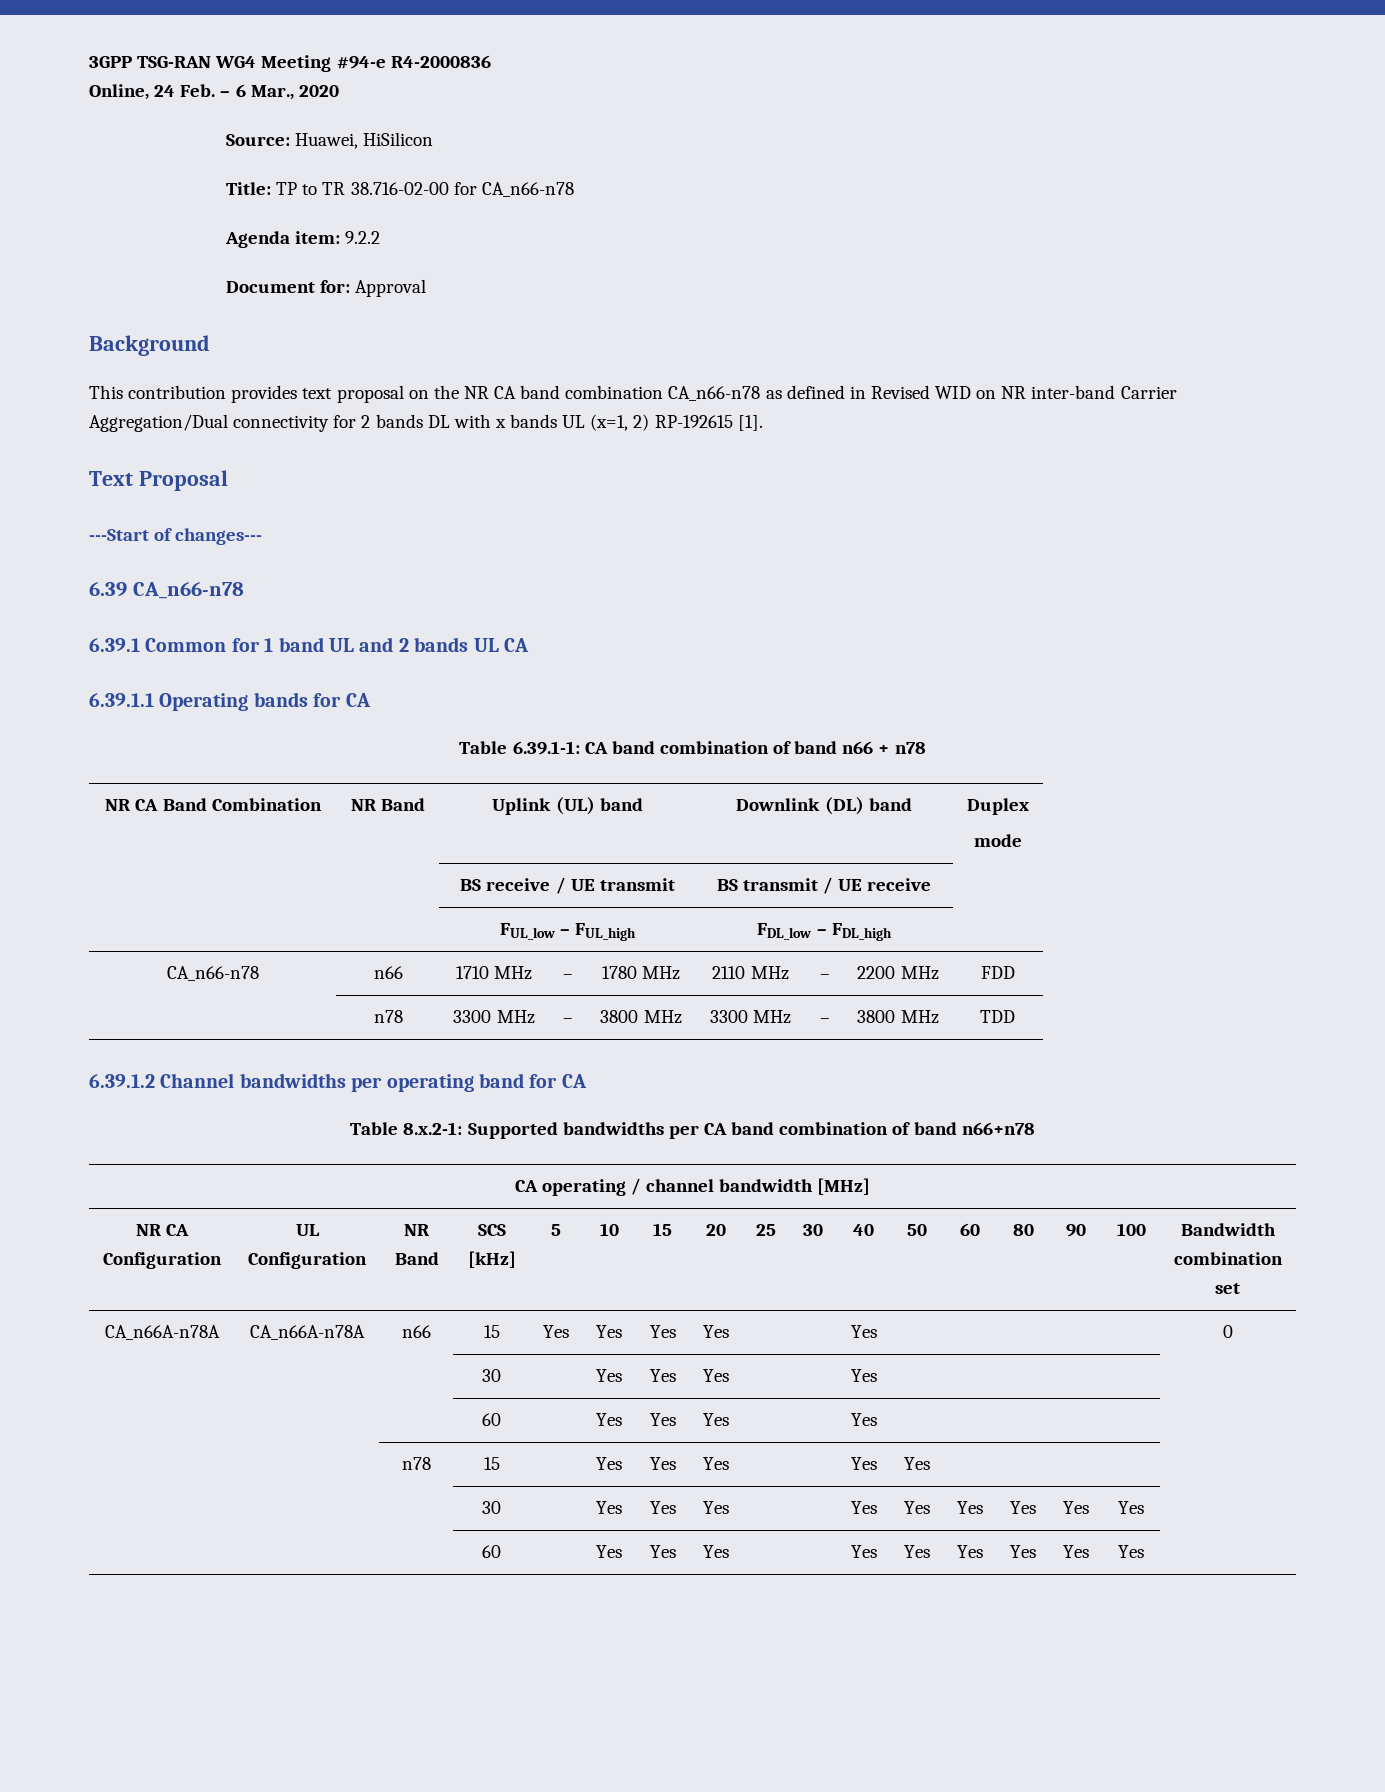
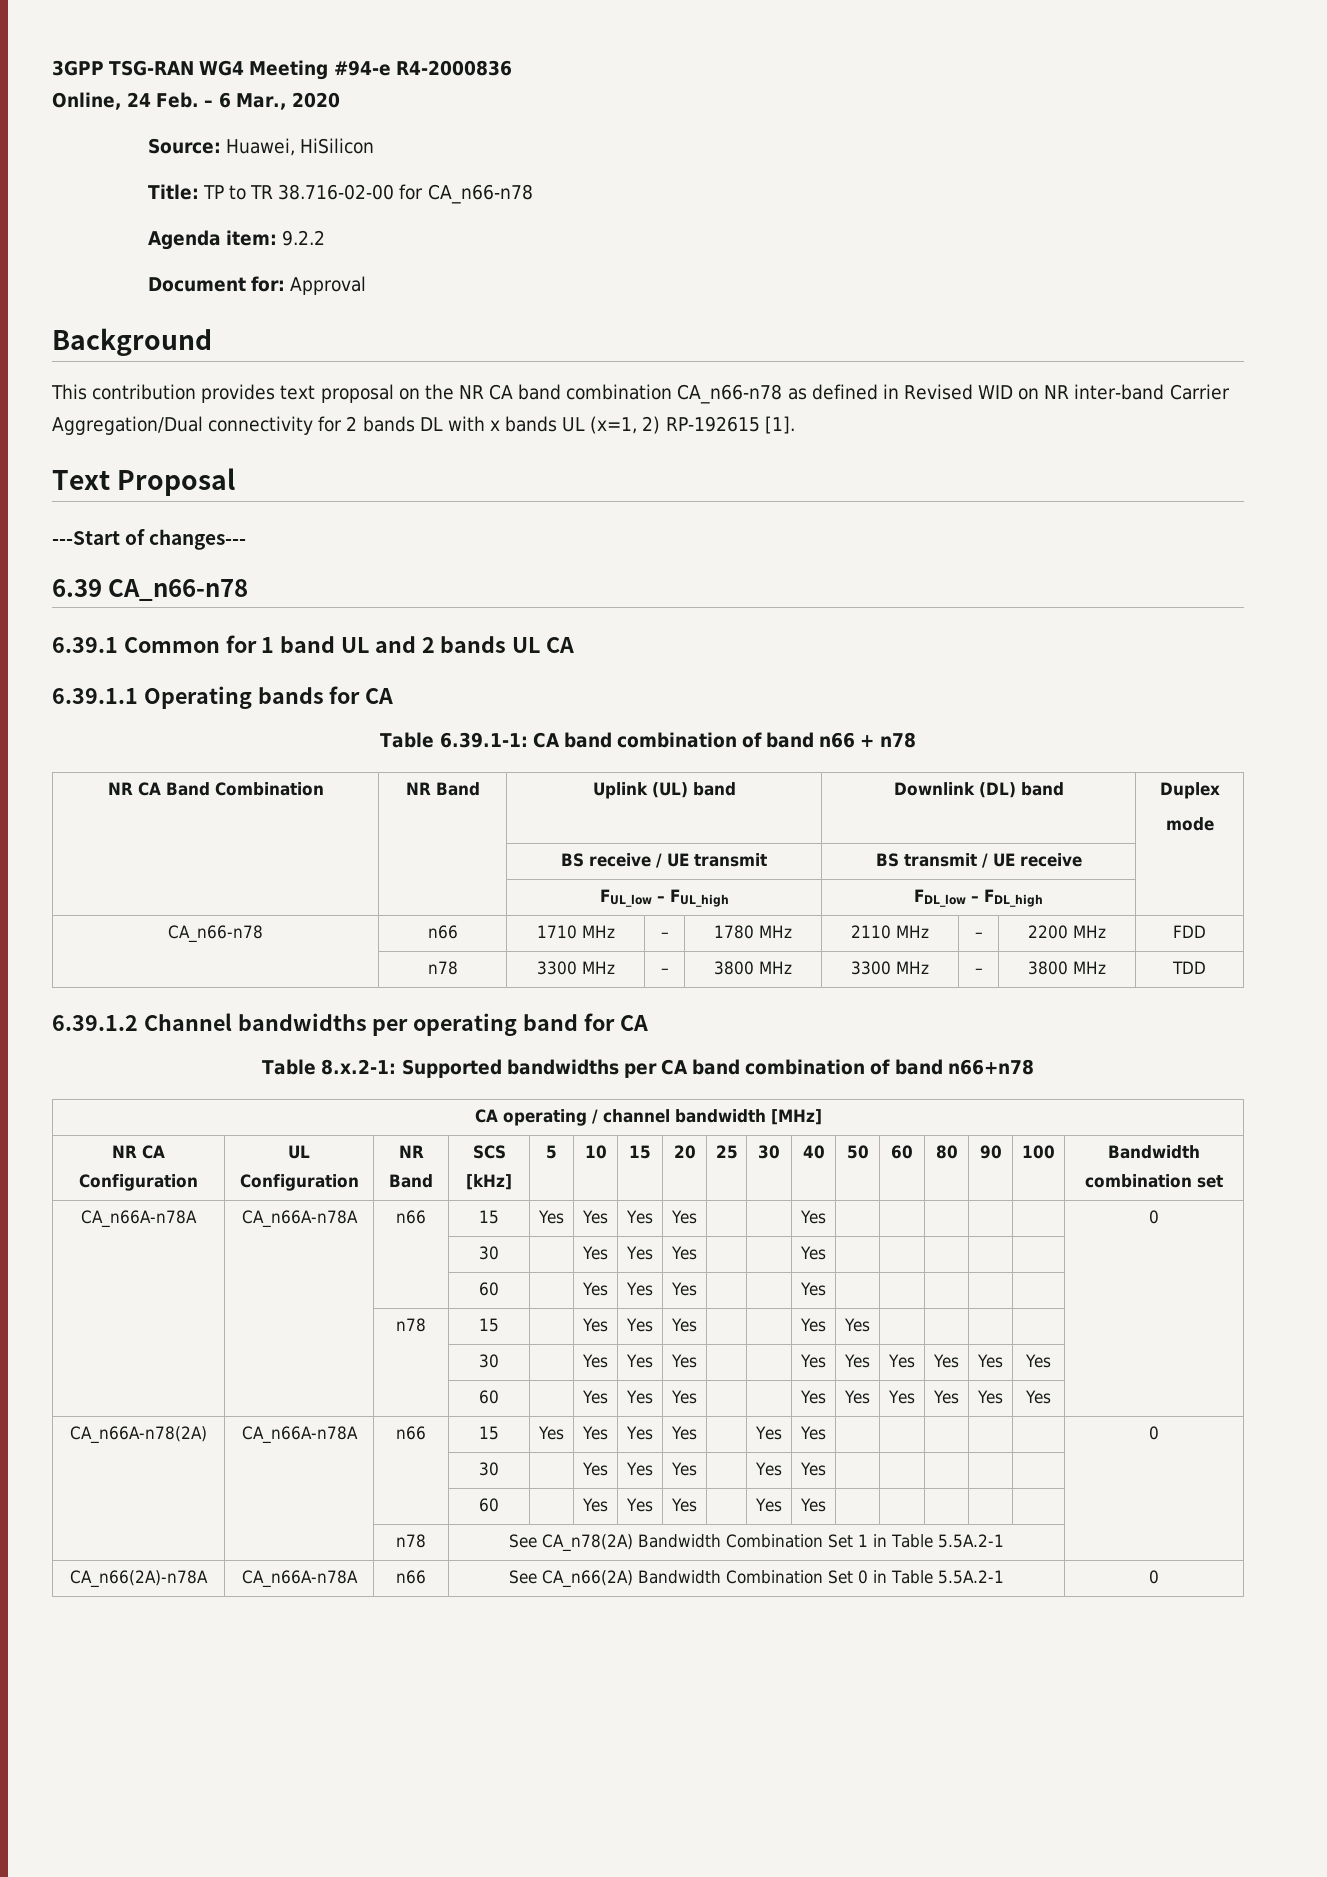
(1144, 1551) none -> [70,1426,207,1444] [241,1426,358,1444] [396,1426,426,1440] [479,1426,500,1440] [537,1426,565,1440] [581,1426,609,1440] [626,1426,654,1440] [670,1426,698,1440] [755,1426,783,1440] [799,1426,827,1440] [1149,1426,1159,1440] [479,1462,500,1476] [581,1462,609,1476] [626,1462,654,1476] [670,1462,698,1476] [755,1462,783,1476] [799,1462,827,1476] [479,1498,500,1512] [581,1498,609,1512] [626,1498,654,1512] [670,1498,698,1512] [755,1498,783,1512] [799,1498,827,1512] [396,1534,426,1548] [509,1534,1004,1552] [70,1570,208,1588] [241,1570,358,1588] [396,1570,426,1584] [509,1570,1004,1588] [1149,1570,1159,1584] // CA_n66A-n78(2A) | CA_n66A-n78A | n66 | 15 | Yes | Yes | Yes | Yes | | Yes | Yes | | | | | | 0 // | | | 30 | | Yes | Yes | Yes | | Yes | Yes | | | | | | // | | | 60 | | Yes | Yes | Yes | | Yes | Yes | | | | | | // | | n78 | See CA_n78(2A) Bandwidth Combination Set 1 in Table 5.5A.2-1 | // CA_n66(2A)-n78A | CA_n66A-n78A | n66 | See CA_n66(2A) Bandwidth Combination Set 0 in Table 5.5A.2-1 | 0

